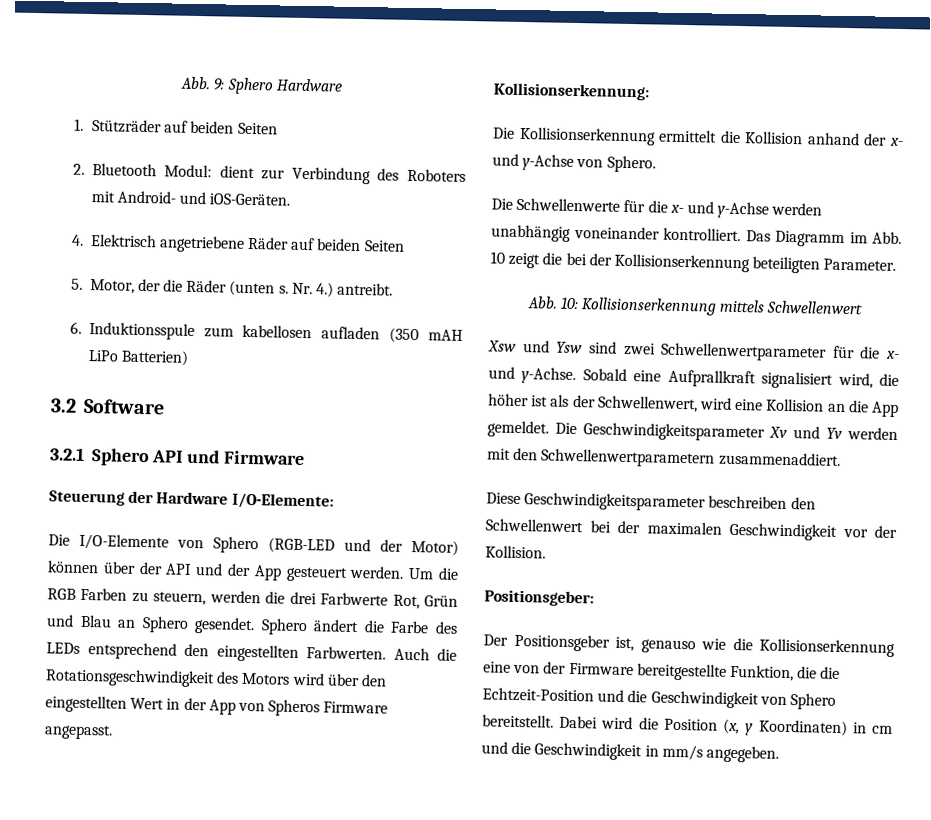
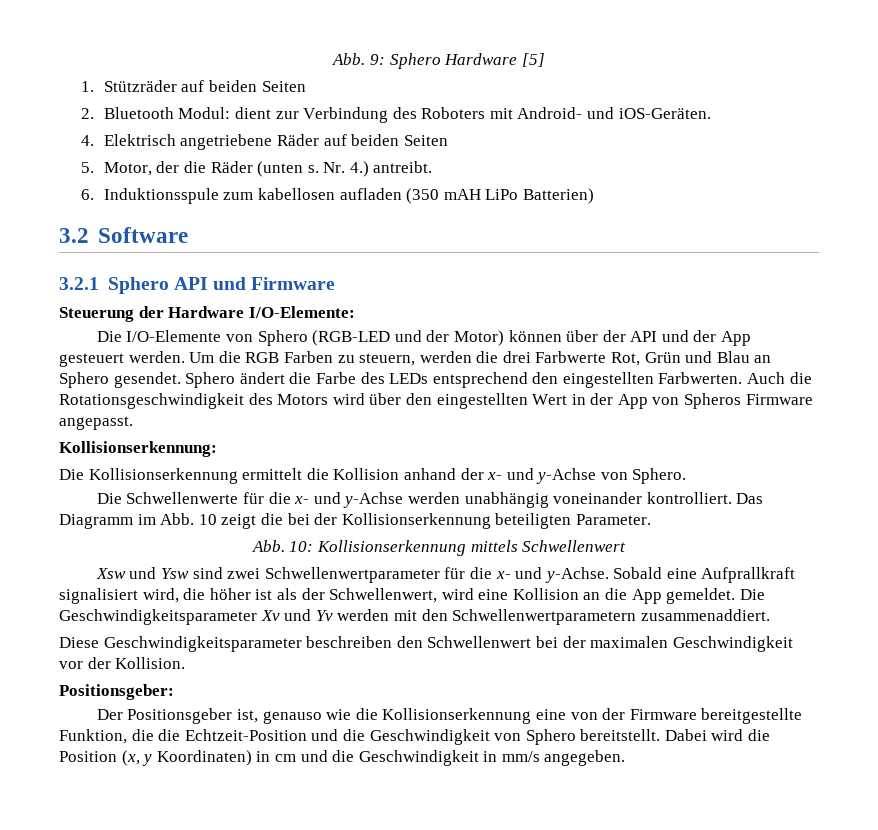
(343, 85) none -> [521,53,545,67] [5]

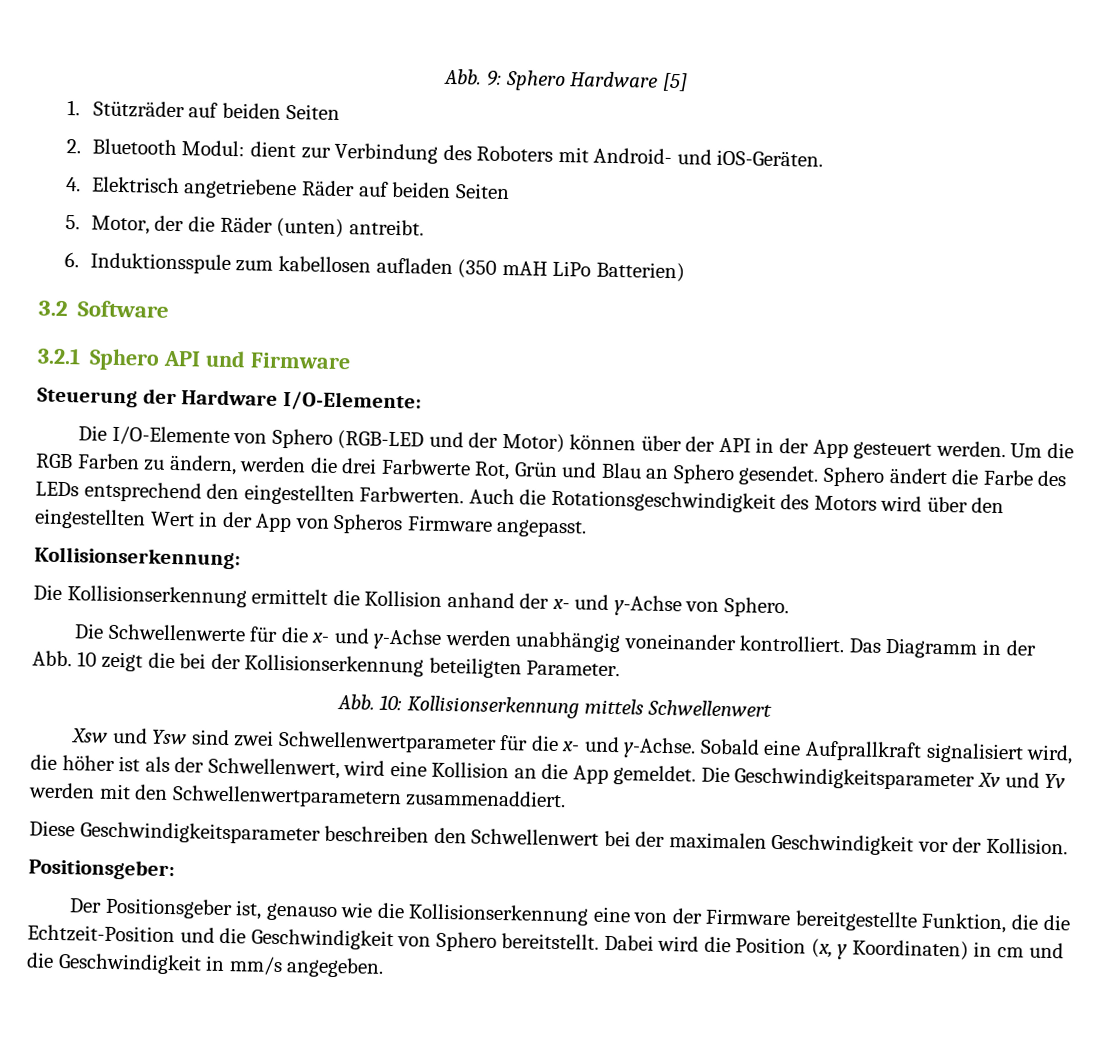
[257,161,369,177] (unten s. Nr. 4.) -> [276,217,345,239] (unten)
[661,330,689,342] und -> [755,437,775,453] in
[359,353,416,366] steuern, -> [168,454,237,476] ändern,
[137,514,156,525] im -> [981,639,1037,656] in der

